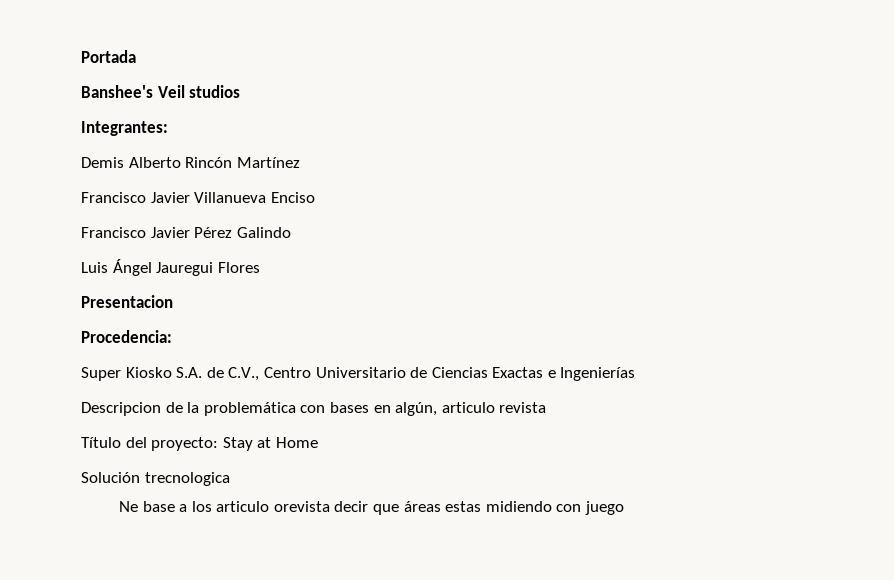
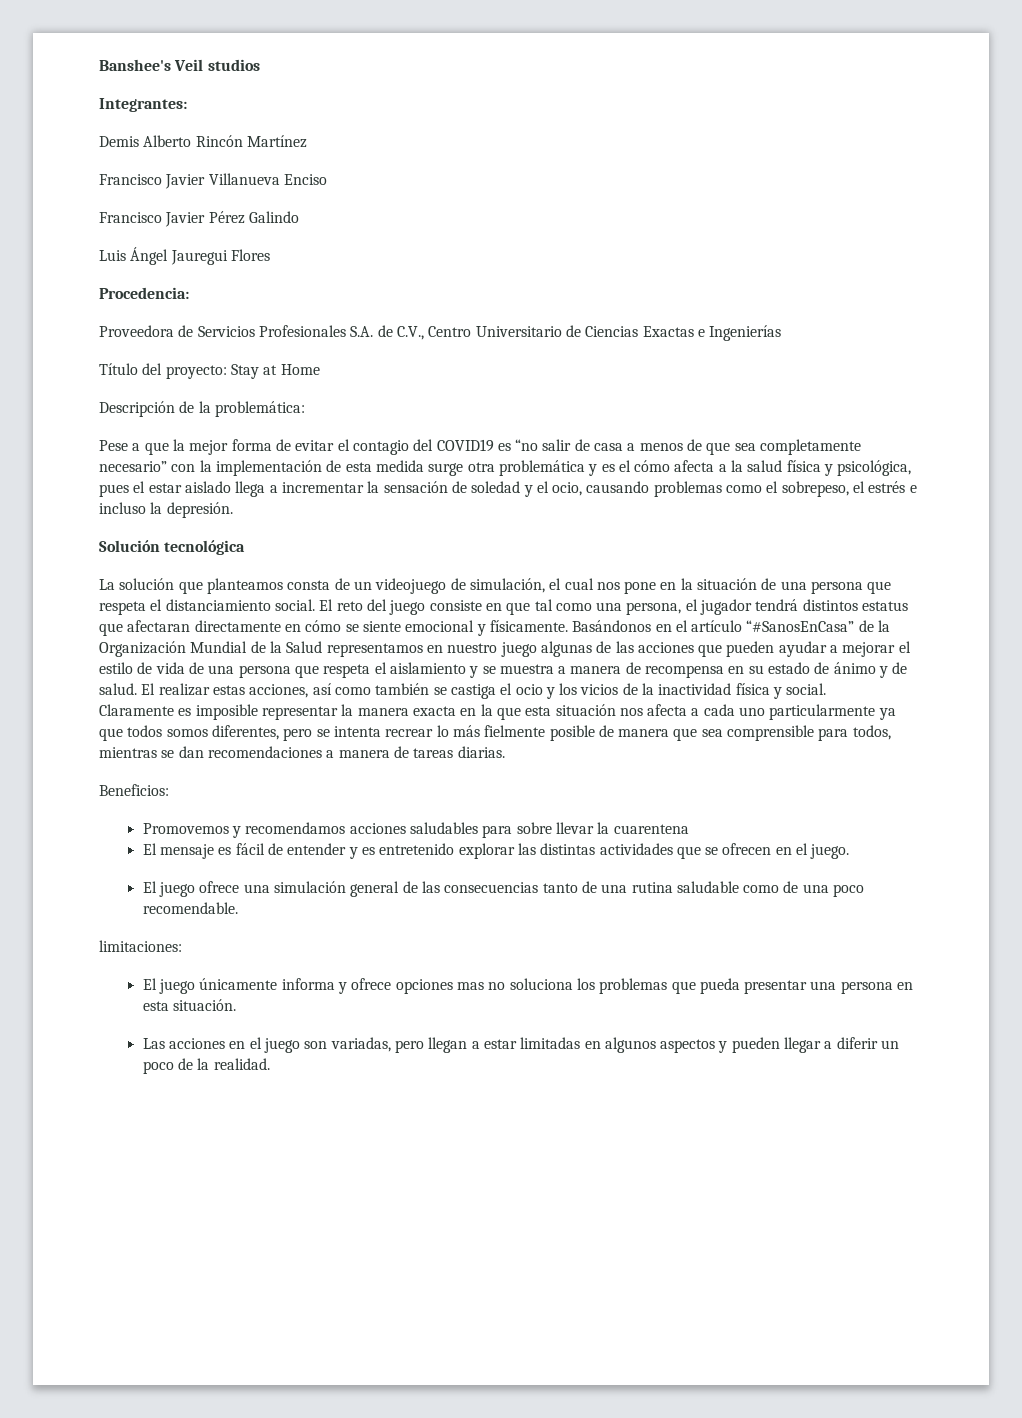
[81,50,136,63] Portada // -> (99, 65) none
[81,295,173,308] // Presentacion -> (270, 255) none
[81,367,172,381] Super Kiosko -> [99,325,346,337] Proveedora de Servicios Profesionales
[81,402,547,416] // Descripcion de la problemática con bases en algún, articulo revista -> (782, 333) none
[81,472,230,486] [118,501,625,515] Solución trecnologica // Ne base a los articulo orevista decir que áreas estas midiendo con juego -> [99,401,305,417] [99,439,862,455] [99,460,912,476] [99,481,917,497] [99,502,233,518] [99,540,246,555] [99,578,892,594] [99,599,909,615] [99,620,891,636] [99,641,911,657] [99,662,908,678] [99,683,827,699] [99,704,896,720] [99,725,891,741] [99,746,505,758] [99,784,169,796] [142,822,689,838] [142,843,850,859] [142,881,865,897] [142,902,238,914] [99,940,182,952] [142,978,914,994] [142,999,236,1011] [142,1037,900,1053] [142,1058,270,1074] Descripción de la problemática: // Pese a que la mejor forma de evitar el contagio del COVID19 es “no salir de casa a menos de que sea completamente necesario” con la implementación de esta medida surge otra problemática y es el cómo afecta a la salud física y psicológica, pues el estar aislado llega a incrementar la sensación de soledad y el ocio, causando problemas como el sobrepeso, el estrés e incluso la depresión. // Solución tecnológica // La solución que planteamos consta de un videojuego de simulación, el cual nos pone en la situación de una persona que respeta el distanciamiento social. El reto del juego consiste en que tal como una persona, el jugador tendrá distintos estatus que afectaran directamente en cómo se siente emocional y físicamente. Basándonos en el artículo “#SanosEnCasa” de la Organización Mundial de la Salud representamos en nuestro juego algunas de las acciones que pueden ayudar a mejorar el estilo de vida de una persona que respeta el aislamiento y se muestra a manera de recompensa en su estado de ánimo y de salud. El realizar estas acciones, así como también se castiga el ocio y los vicios de la inactividad física y social. // Claramente es imposible representar la manera exacta en la que esta situación nos afecta a cada uno particularmente ya que todos somos diferentes, pero se intenta recrear lo más fielmente posible de manera que sea comprensible para todos, mientras se dan recomendaciones a manera de tareas diarias. // Beneficios: // Promovemos y recomendamos acciones saludables para sobre llevar la cuarentena // El mensaje es fácil de entender y es entretenido explorar las distintas actividades que se ofrecen en el juego. // El juego ofrece una simulación general de las consecuencias tanto de una rutina saludable como de una poco recomendable. // limitaciones: // El juego únicamente informa y ofrece opciones mas no soluciona los problemas que pueda presentar una persona en esta situación. // Las acciones en el juego son variadas, pero llegan a estar limitadas en algunos aspectos y pueden llegar a diferir un poco de la realidad.

